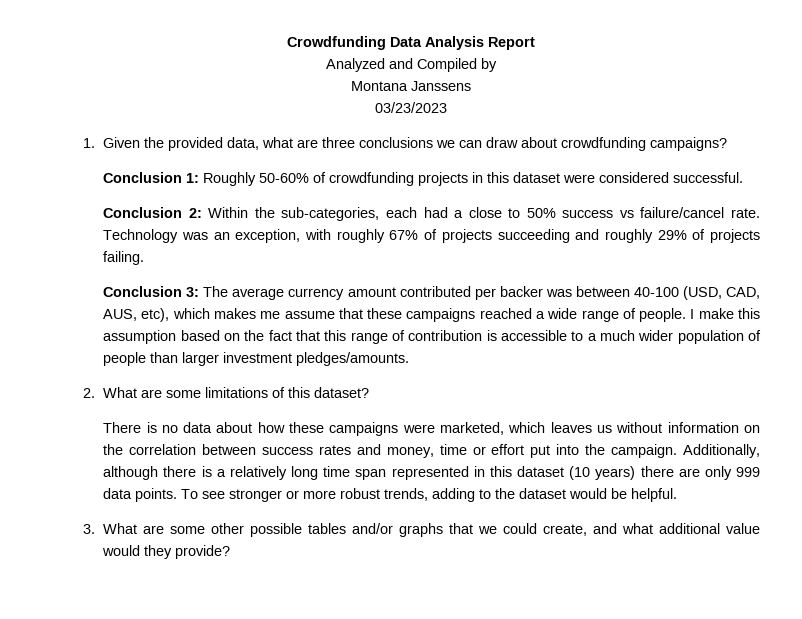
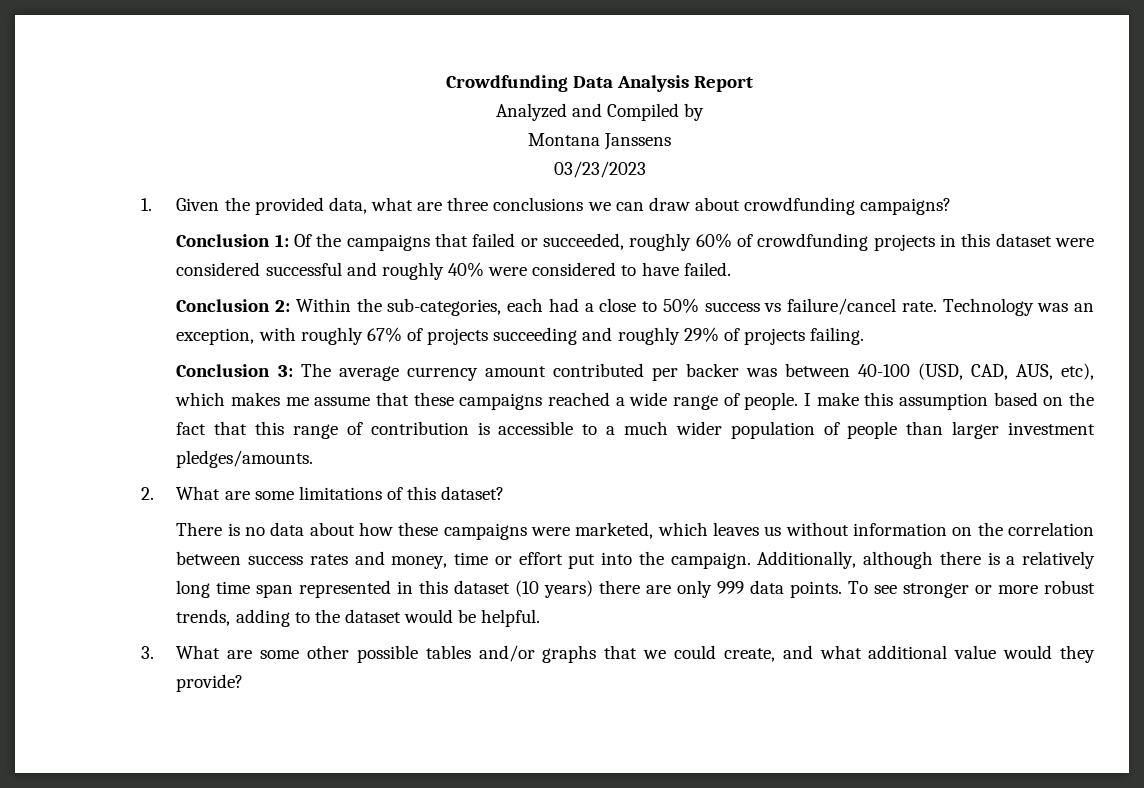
[203,172,310,186] Roughly 50-60% -> [294,233,732,251] Of the campaigns that failed or succeeded, roughly 60%
[673,172,744,183] successful. -> [265,262,731,280] successful and roughly 40% were considered to have failed.

